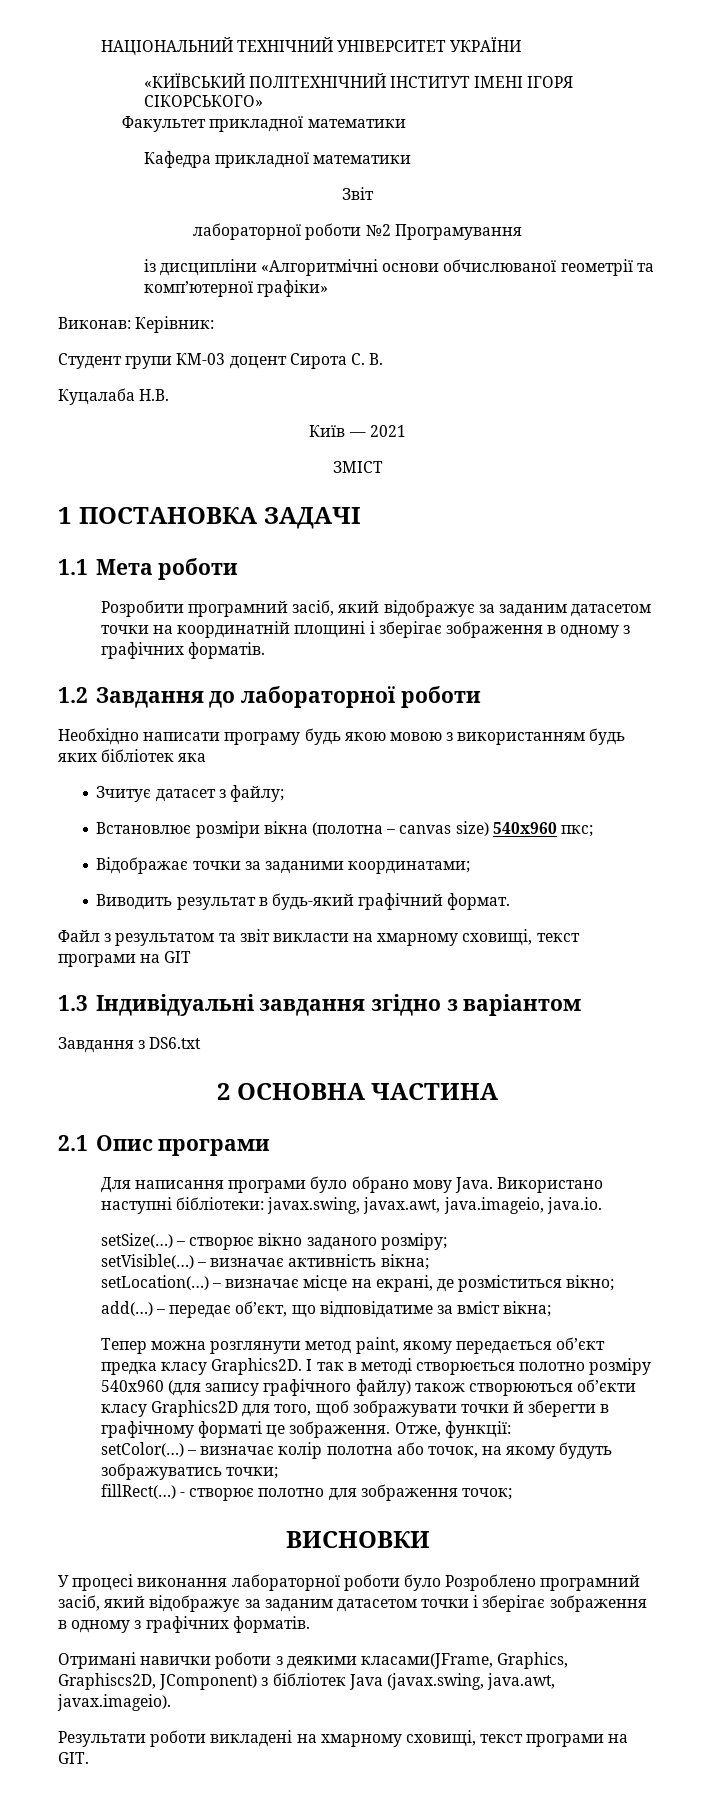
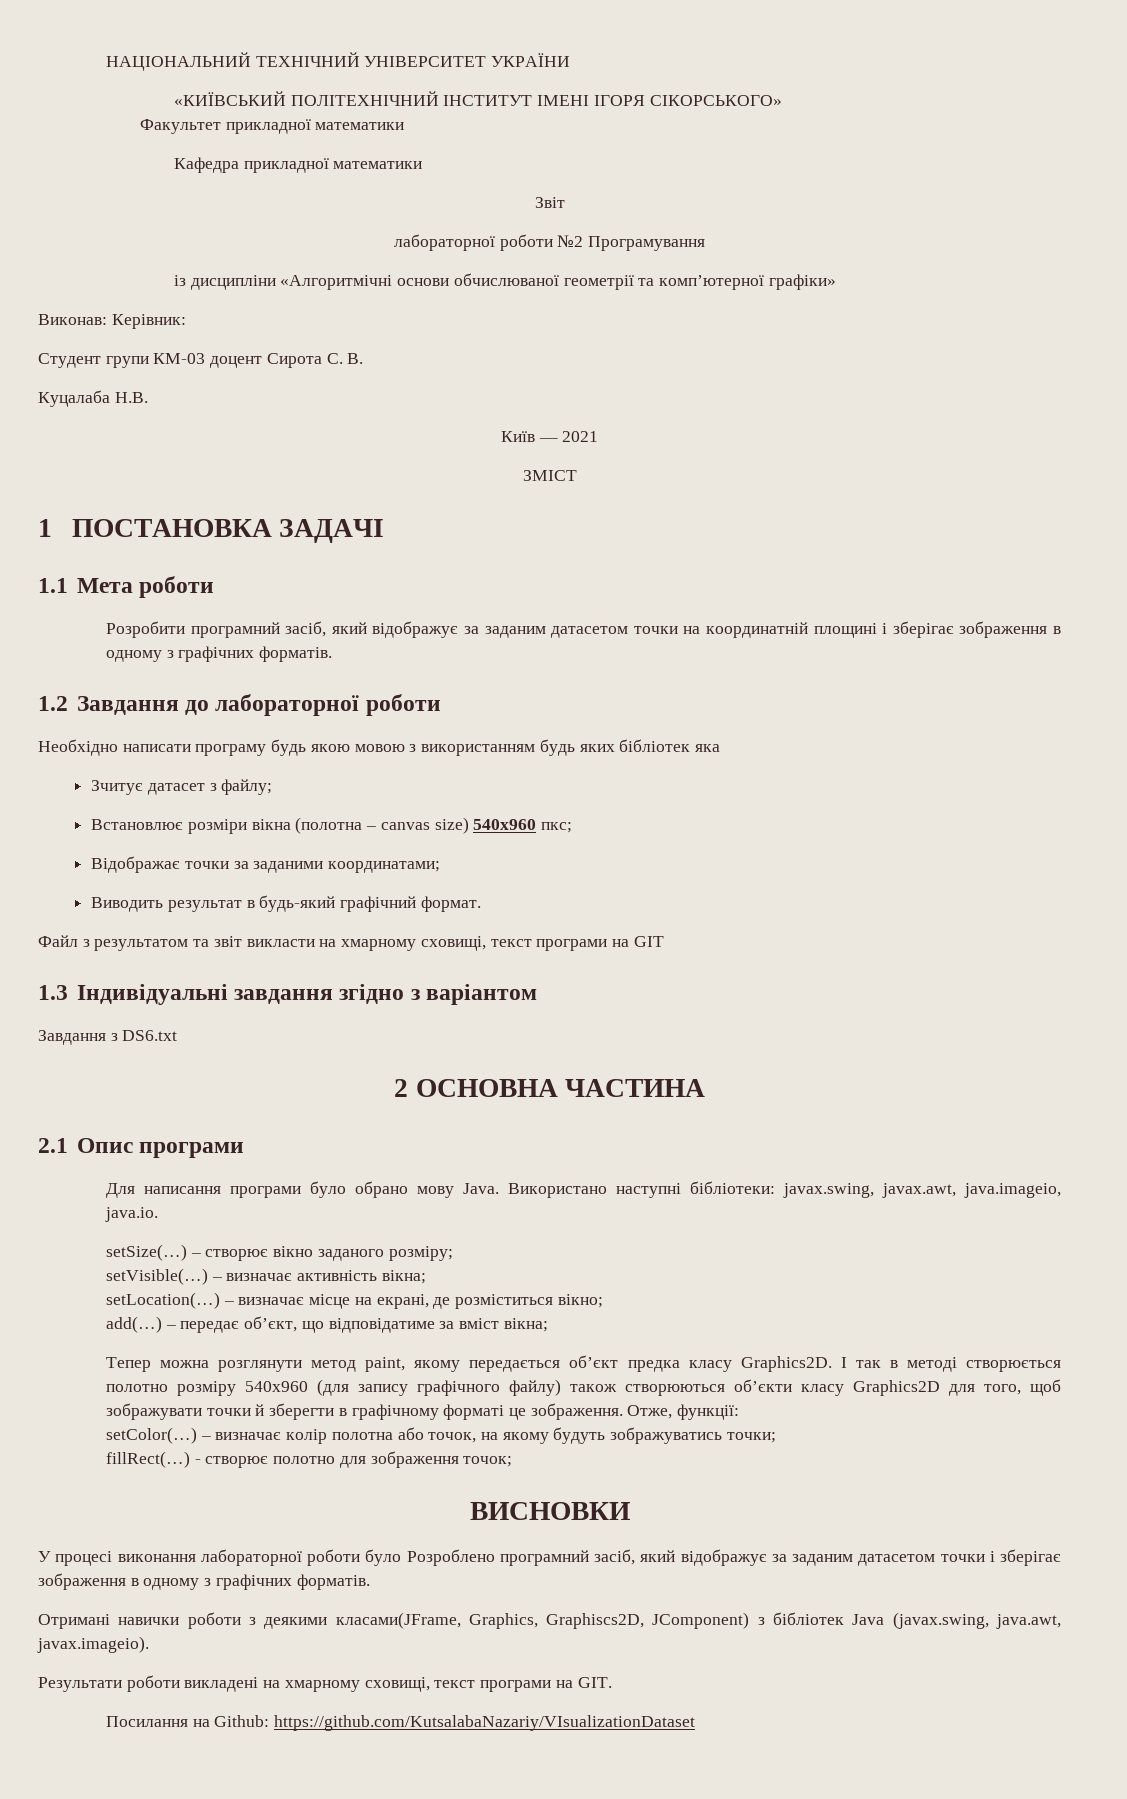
(89, 1758) none -> [105,1715,696,1731] // Посилання на Github: https://github.com/KutsalabaNazariy/VIsualizationDataset

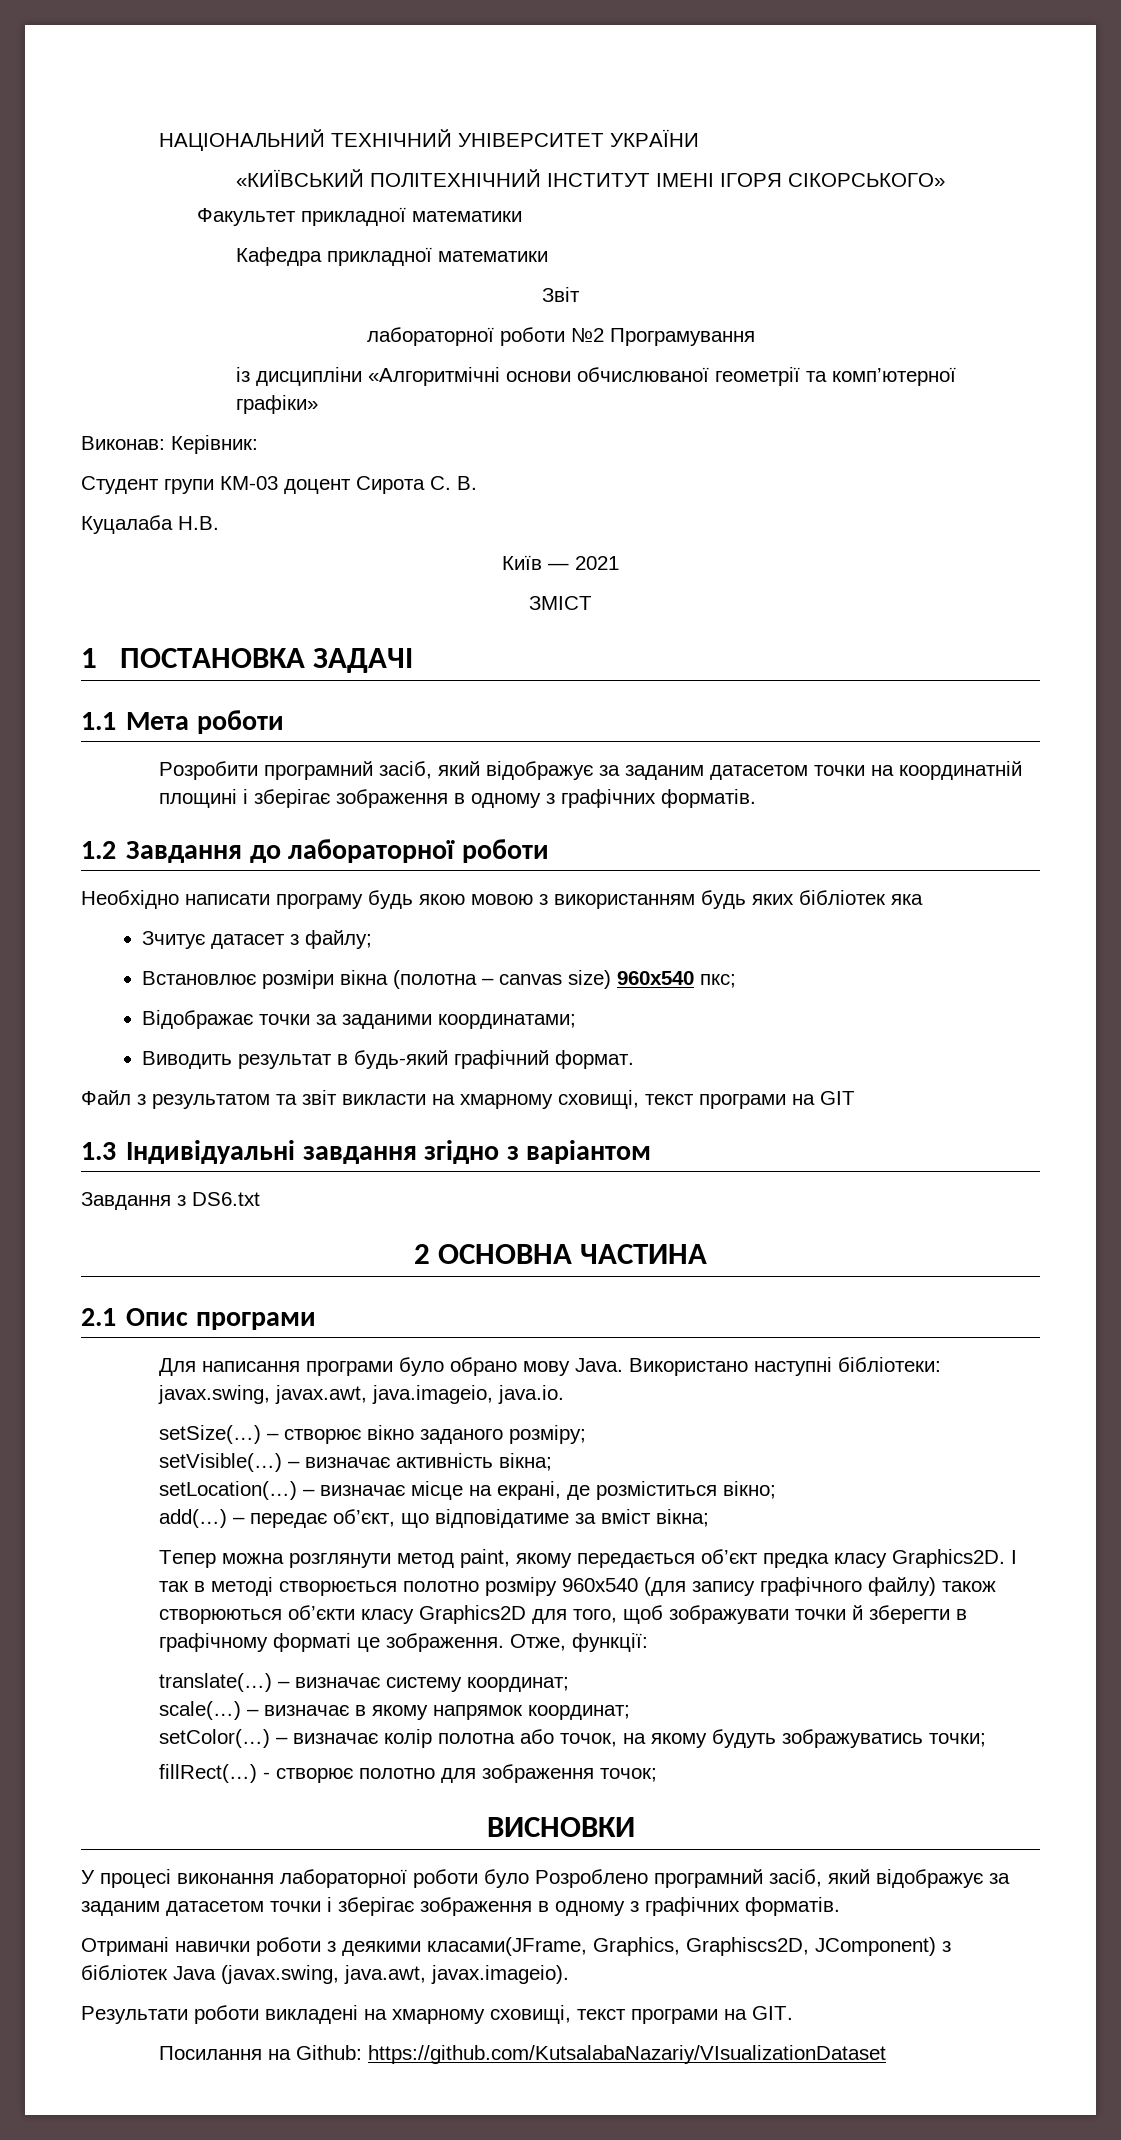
[473,819,537,830] 540х960 -> [617,971,695,985] 960х540
[244,1381,308,1392] 540x960 -> [561,1578,638,1592] 960x540
(740, 1412) none -> [158,1673,569,1692] [158,1701,630,1720] // translate(…) – визначає систему координат; // scale(…) – визначає в якому напрямок координат;

